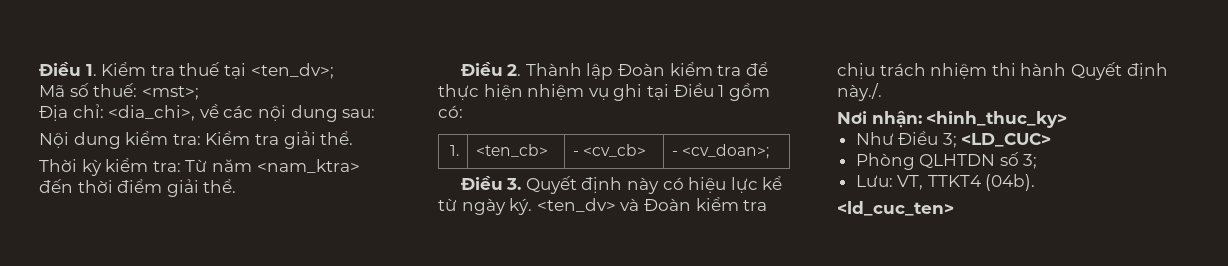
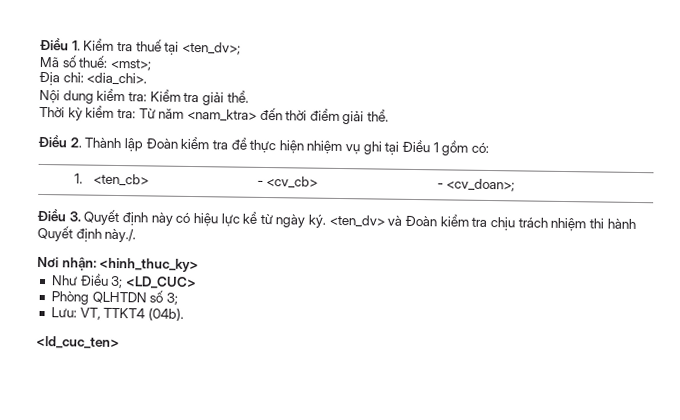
[108,104,376,122] <dia_chi>, về các nội dung sau: -> [86,72,148,86] <dia_chi>.

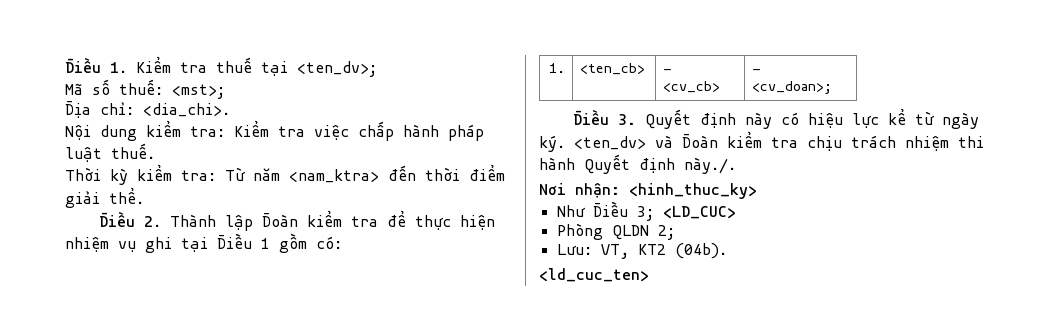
[201,90,249,106] giải thể. -> [314,121,484,141] [65,143,155,162] việc chấp hành pháp luật thuế.
[91,290,178,305] QLHTDN số 3; -> [611,225,675,240] QLDN 2;
[103,307,146,319] TTKT4 -> [637,244,666,255] KT2

